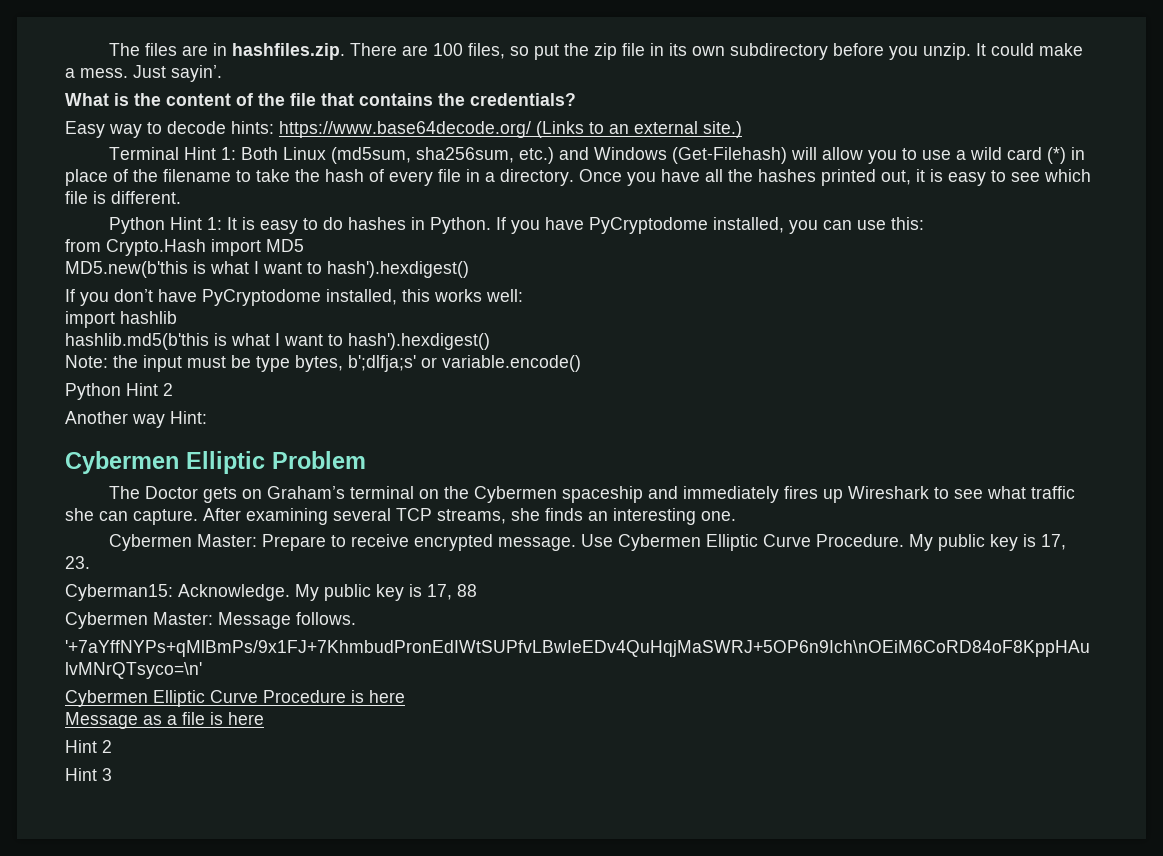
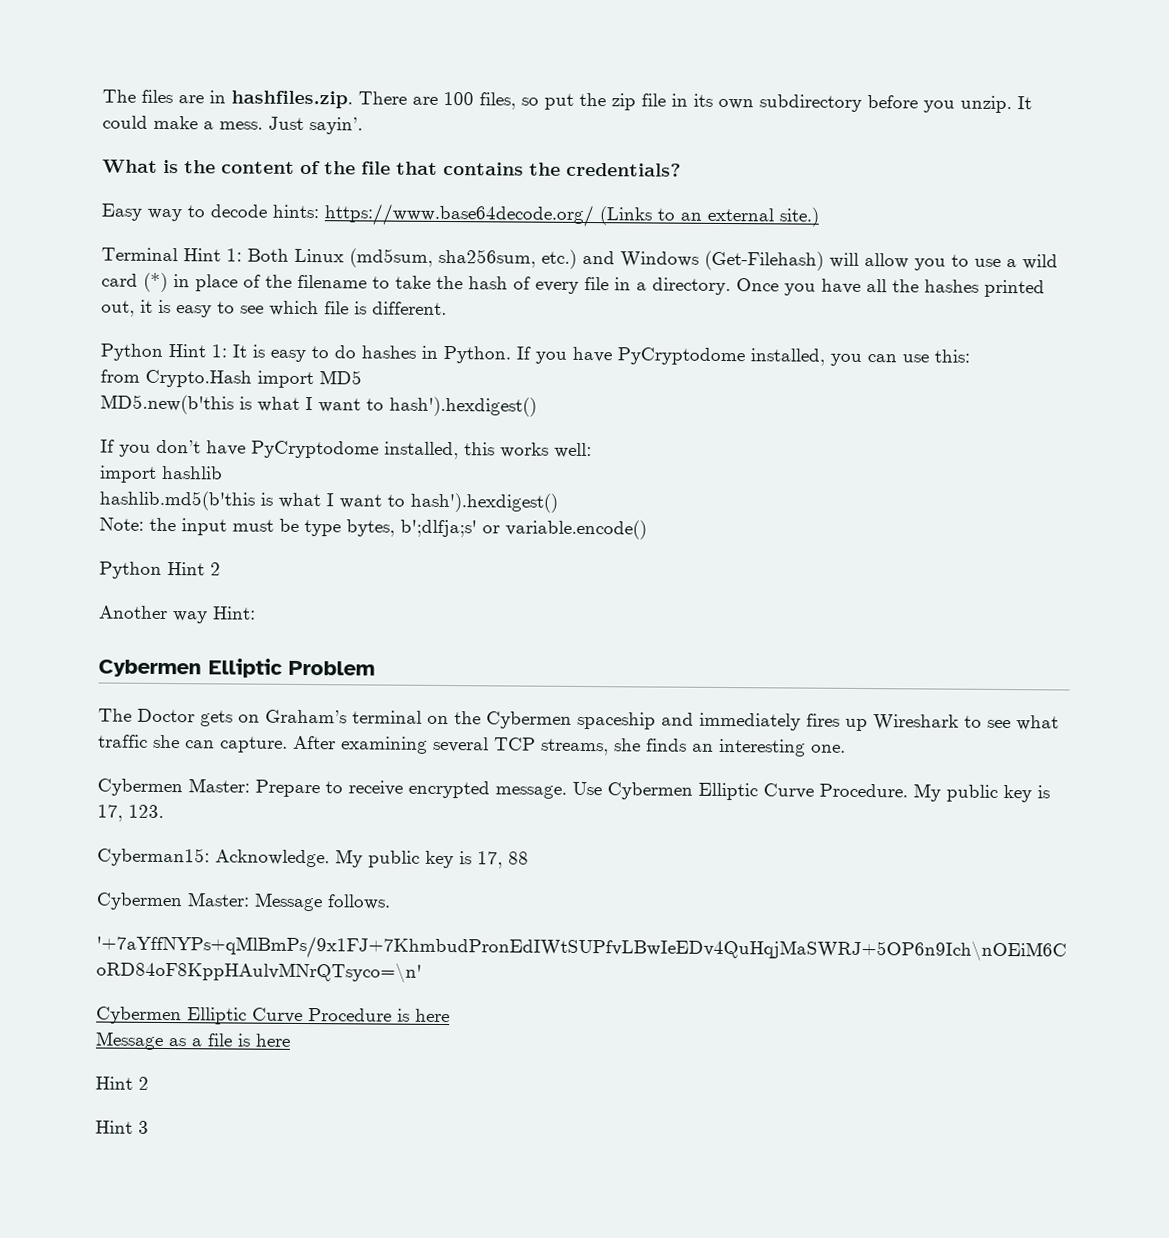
[65,556,90,569] 23. -> [128,804,164,818] 123.

